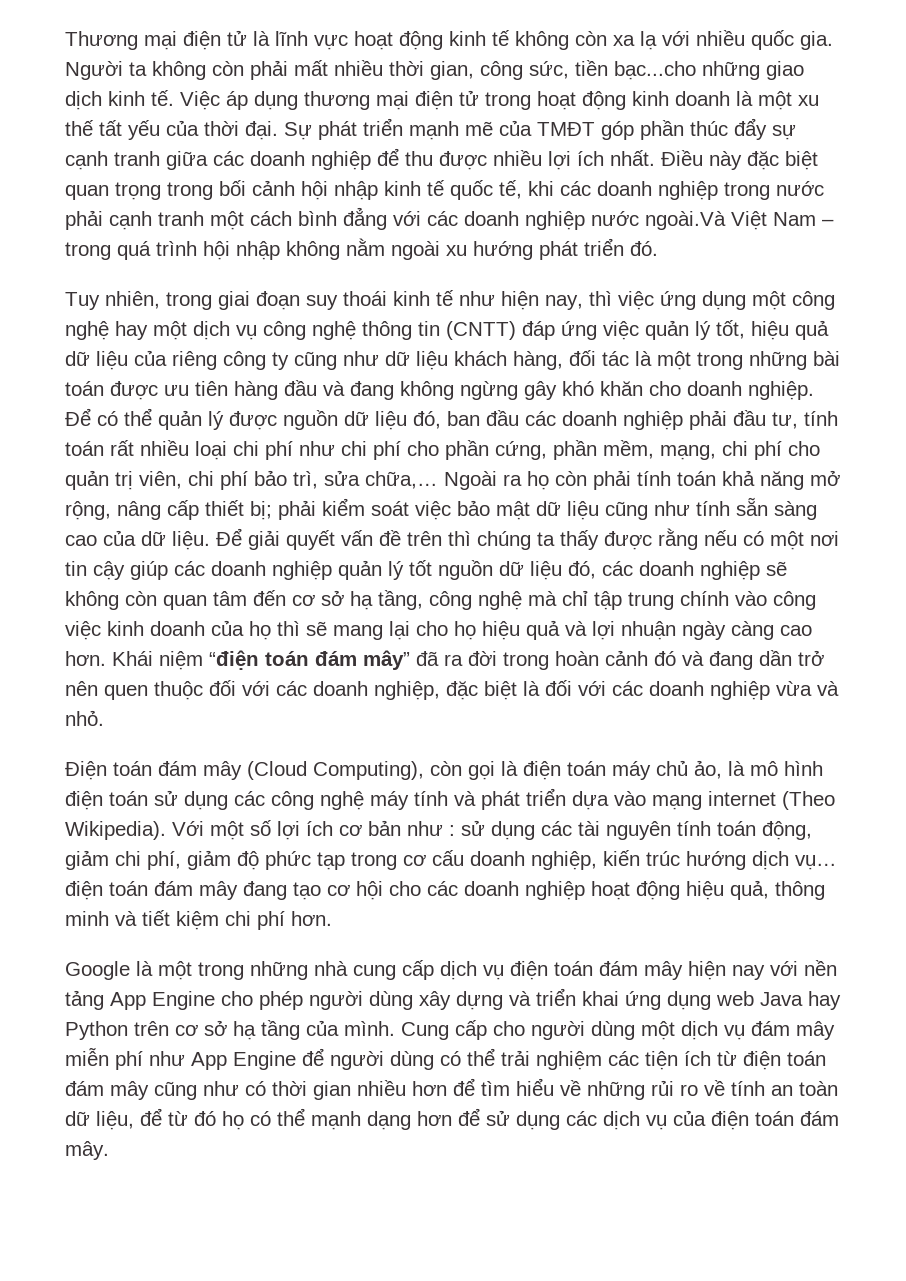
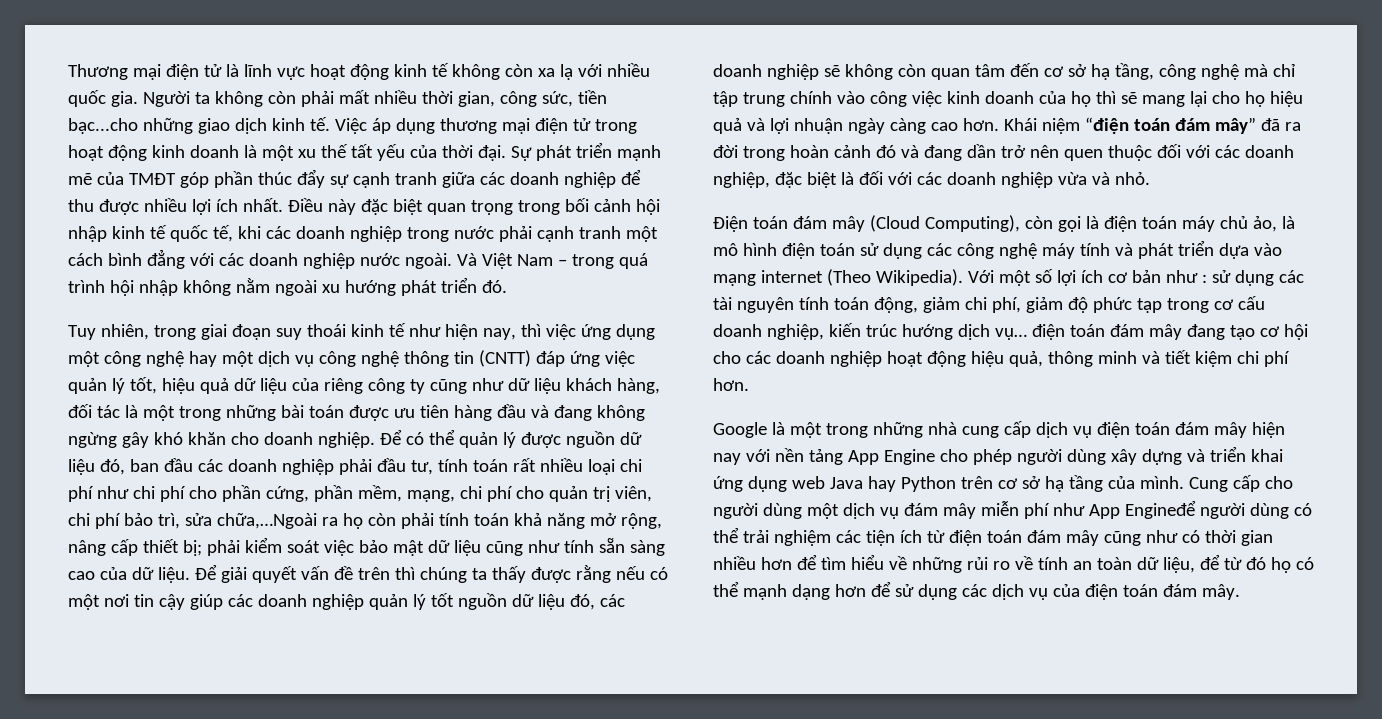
[645,211,726,230] ngoài.Và -> [404,253,477,269] ngoài. Và
[365,471,497,490] chữa,… Ngoài -> [216,513,317,529] chữa,…Ngoài
[233,1048,324,1070] Engine để -> [1124,500,1196,519] Engineđể

